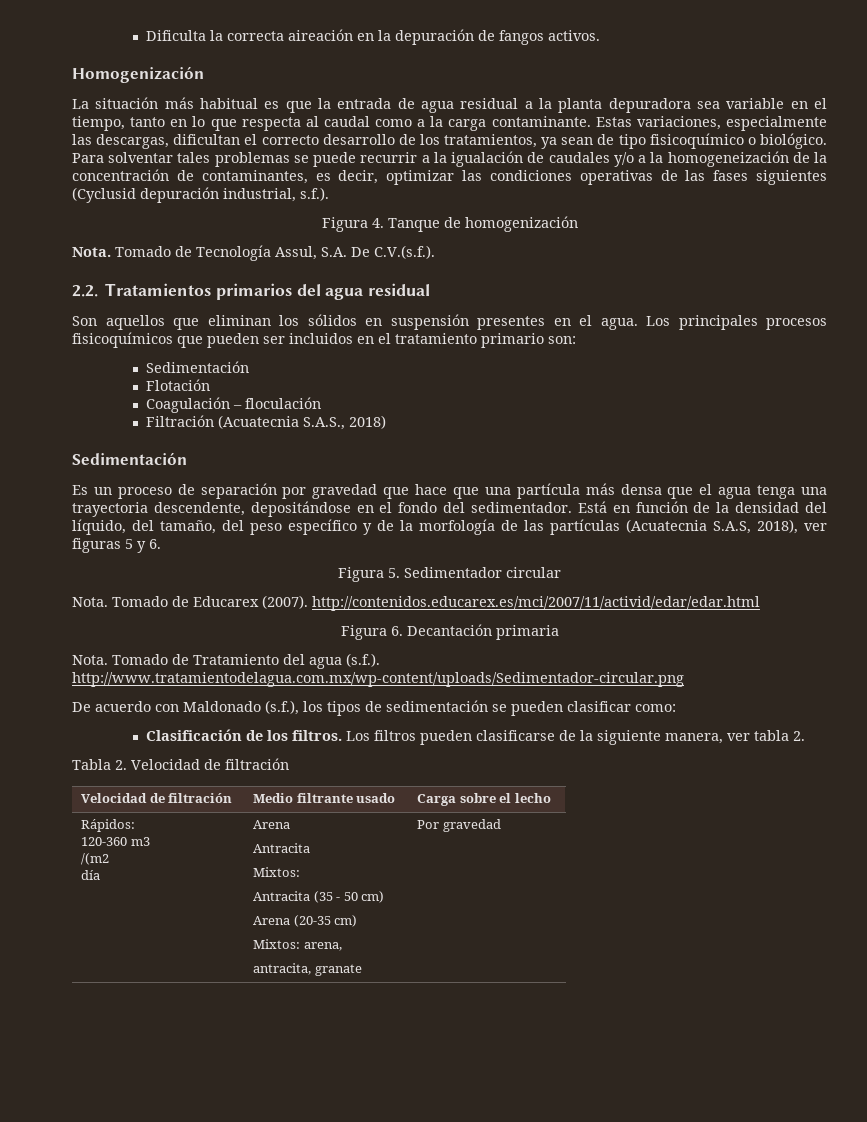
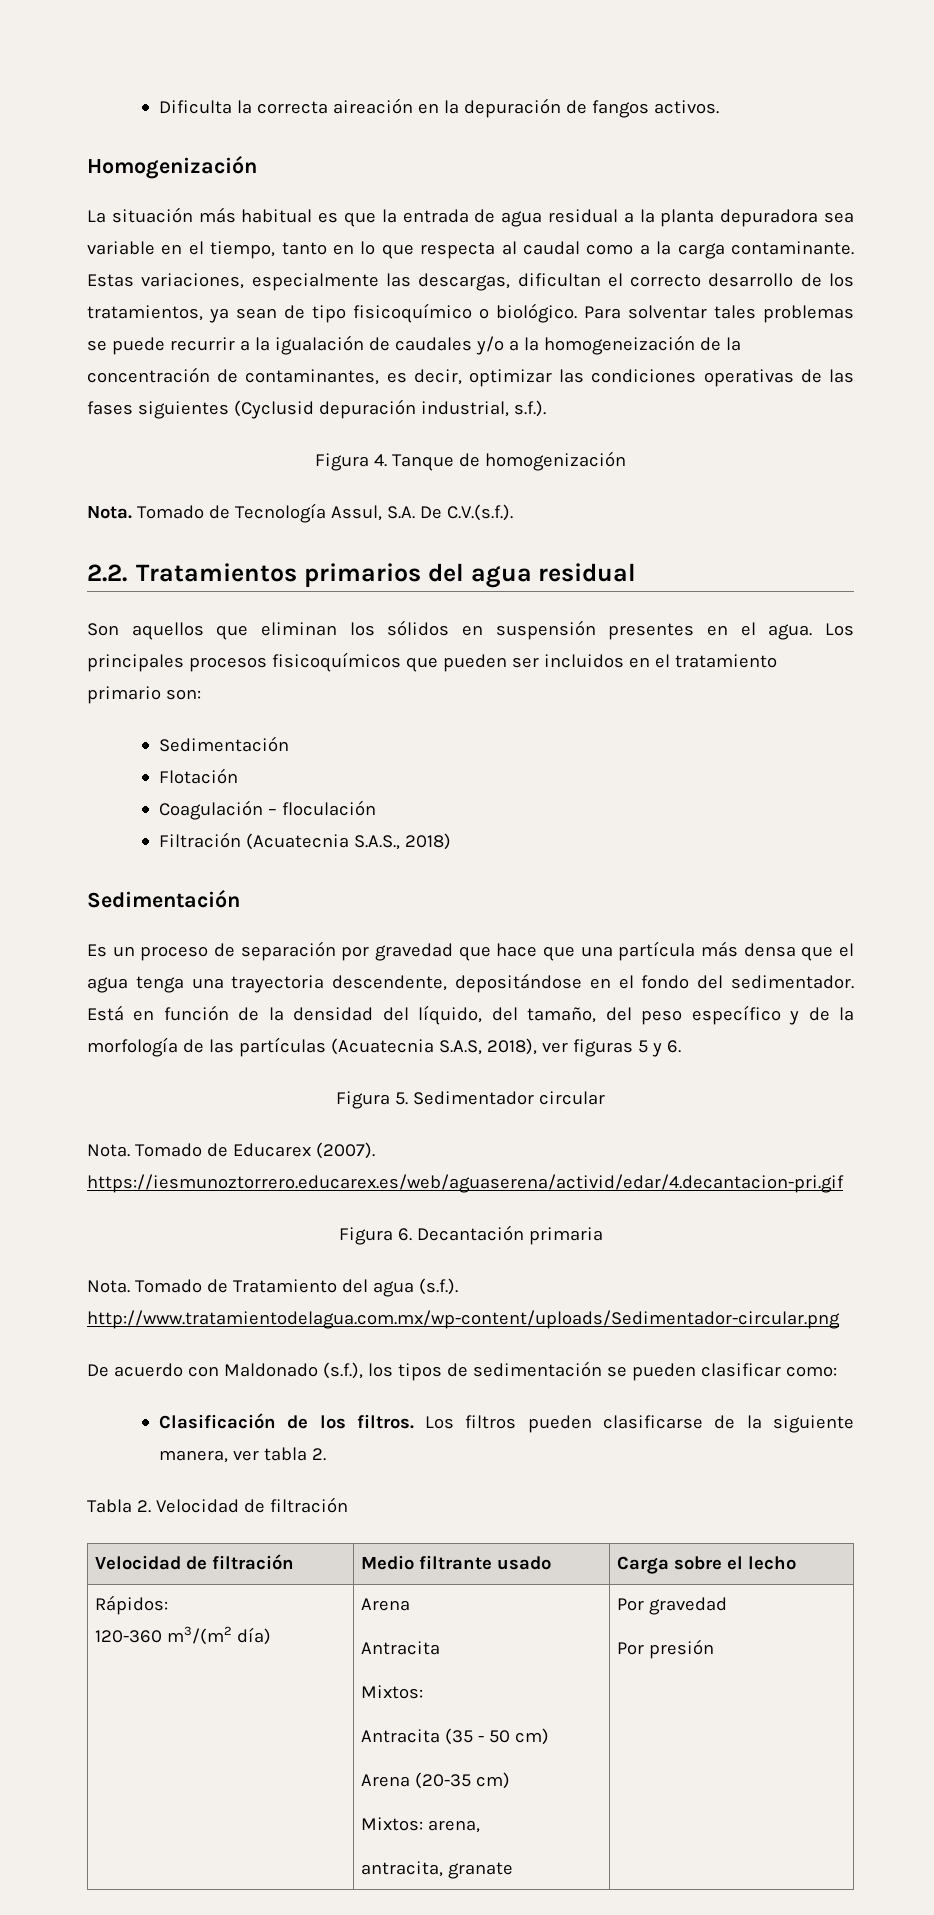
[312,596,760,611] http://contenidos.educarex.es/mci/2007/11/activid/edar/edar.html -> [87,1174,844,1193] https://iesmunoztorrero.educarex.es/web/aguaserena/activid/edar/4.decantacion-pri.gif
[130,837,150,846] [81,853,110,865] [81,870,101,880] m3 // /(m2 // día -> [166,1626,271,1645] m3/(m2 día)
(501, 825) none -> [616,1639,714,1659] // Por presión

